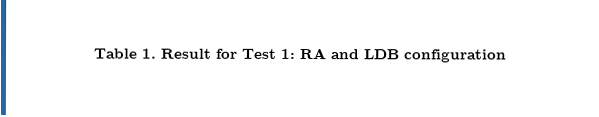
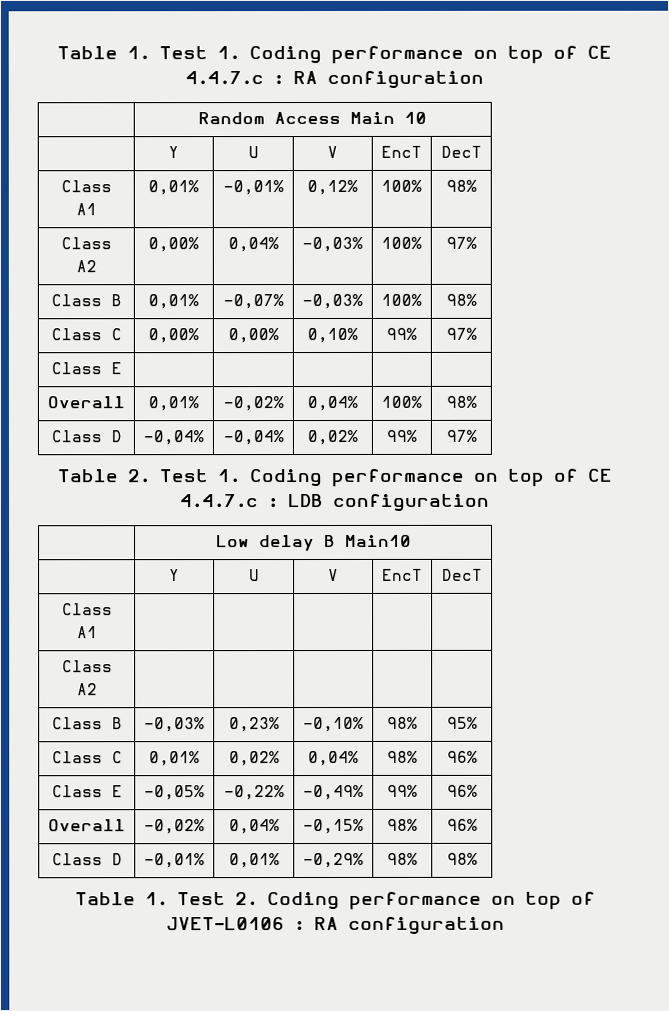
[92,47,400,60] Table 1. Result for Test 1: RA and LDB -> [56,45,612,65] [184,70,484,90] [198,111,427,125] [168,146,179,159] [247,146,259,159] [327,145,338,159] [381,145,422,158] [440,145,482,158] [60,180,112,193] [75,203,97,216] [148,180,199,196] [222,180,284,196] [307,179,358,196] [381,179,422,192] [445,179,477,192] [60,237,112,250] [75,260,97,273] [148,237,199,253] [227,237,279,253] [302,236,363,253] [381,236,422,249] [445,236,477,249] [50,294,122,307] [148,294,199,310] [222,294,284,310] [302,293,363,310] [381,293,422,306] [445,293,477,306] [50,328,122,341] [148,328,199,344] [227,328,279,344] [307,327,358,344] [386,327,417,340] [445,327,477,340] [50,362,122,375] [47,396,125,409] [148,396,199,412] [222,396,284,412] [307,395,358,412] [381,395,422,408] [445,395,477,408] [50,430,122,443] [143,430,204,446] [222,430,284,446] [307,429,358,446] [386,429,417,442] [445,429,477,442] [56,468,612,488] [179,493,490,513] [215,534,412,552] [169,569,180,582] [248,569,260,582] [328,568,339,582] [382,568,423,581] [441,568,483,581] [61,603,113,616] [76,626,98,639] [61,660,113,673] [76,683,98,696] [51,717,123,730] [144,717,205,733] [228,717,280,733] [303,716,364,733] [387,716,418,729] [446,716,478,729] [51,751,123,764] [149,751,200,767] [228,751,280,767] [308,750,359,767] [387,750,418,763] [446,750,478,763] [51,785,123,798] [144,785,205,801] [223,785,285,801] [303,784,364,801] [387,784,418,797] [446,784,478,797] [48,819,126,832] [144,819,205,835] [228,819,280,835] [303,818,364,835] [387,818,418,831] [446,818,478,831] [51,853,123,866] [144,853,205,869] [228,853,280,869] [303,852,364,869] [387,852,418,865] [446,852,478,865] [74,891,596,911] [165,916,339,931] Table 1. Test 1. Coding performance on top of CE 4.4.7.c : RA configuration // | Random Access Main 10 // | Y | U | V | EncT | DecT // Class A1 | 0,01% | -0,01% | 0,12% | 100% | 98% // Class A2 | 0,00% | 0,04% | -0,03% | 100% | 97% // Class B | 0,01% | -0,07% | -0,03% | 100% | 98% // Class C | 0,00% | 0,00% | 0,10% | 99% | 97% // Class E | | | | | // Overall | 0,01% | -0,02% | 0,04% | 100% | 98% // Class D | -0,04% | -0,04% | 0,02% | 99% | 97% // Table 2. Test 1. Coding performance on top of CE 4.4.7.c : LDB configuration // | Low delay B Main10 // | Y | U | V | EncT | DecT // Class A1 | | | | | // Class A2 | | | | | // Class B | -0,03% | 0,23% | -0,10% | 98% | 95% // Class C | 0,01% | 0,02% | 0,04% | 98% | 96% // Class E | -0,05% | -0,22% | -0,49% | 99% | 96% // Overall | -0,02% | 0,04% | -0,15% | 98% | 96% // Class D | -0,01% | 0,01% | -0,29% | 98% | 98% // Table 1. Test 2. Coding performance on top of JVET-L0106 : RA

